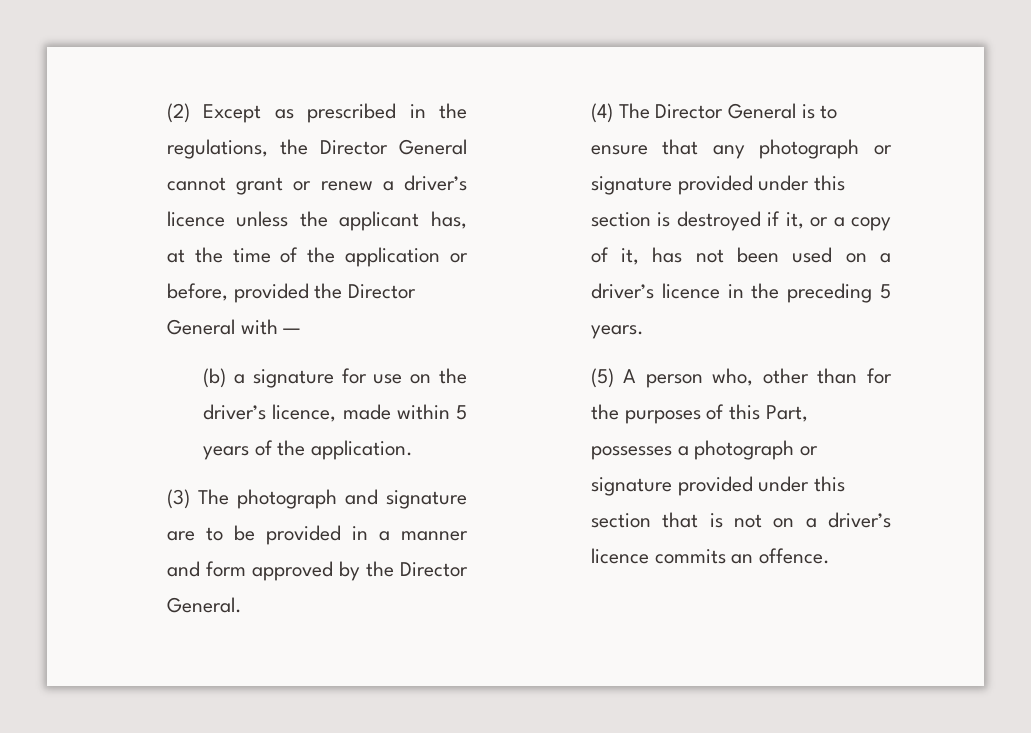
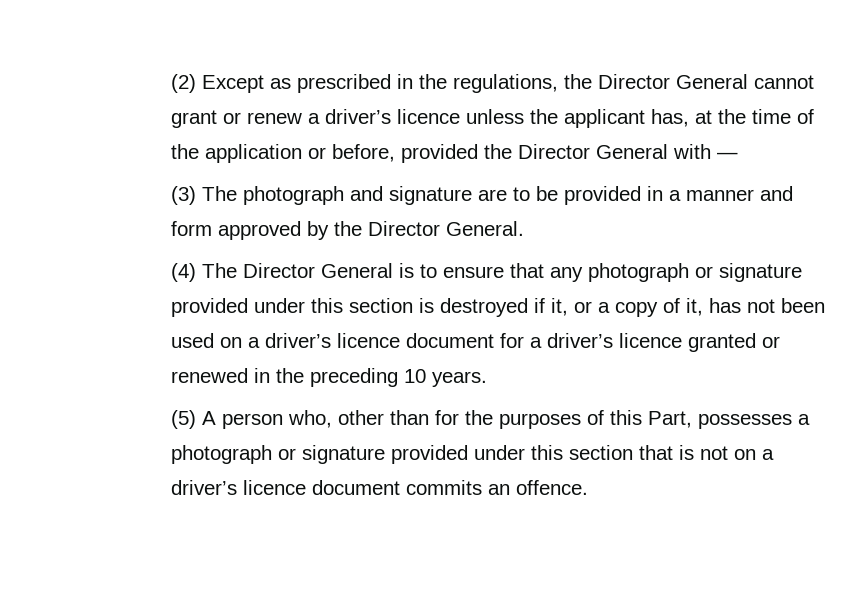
[203,368,467,388] [203,404,467,422] [203,440,414,460] // (b) a signature for use on the driver’s licence, made within 5 years of the application. -> (739, 155) none
(720, 291) none -> [406,333,781,352] [171,368,249,383] document for a driver’s licence granted or renewed
[880,284,891,299] 5 -> [404,369,427,383] 10
(649, 556) none -> [312,480,401,495] document

